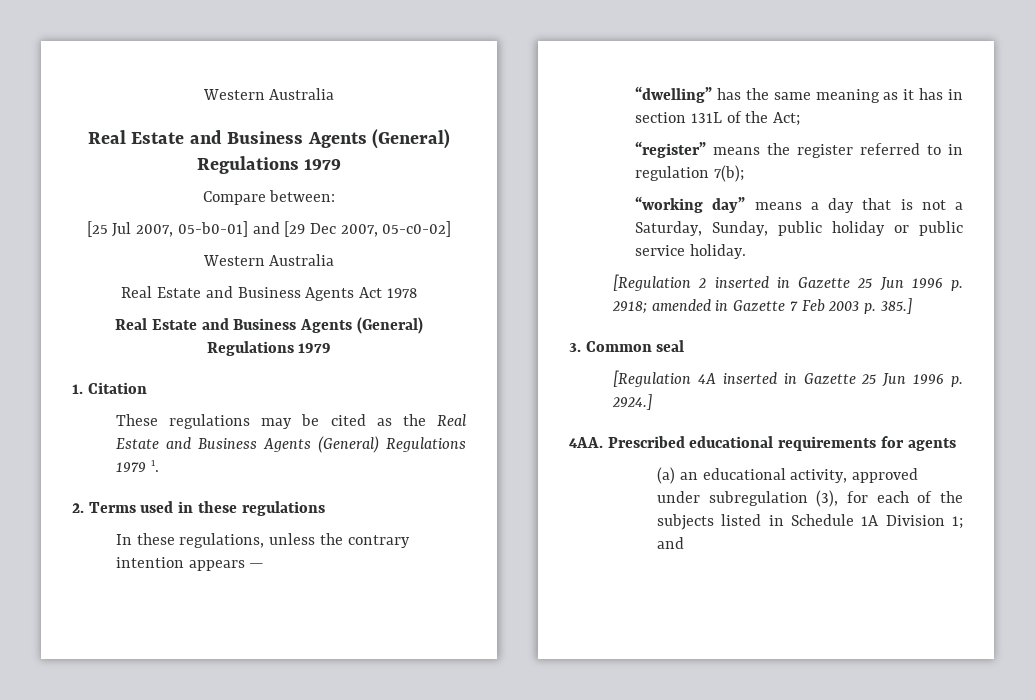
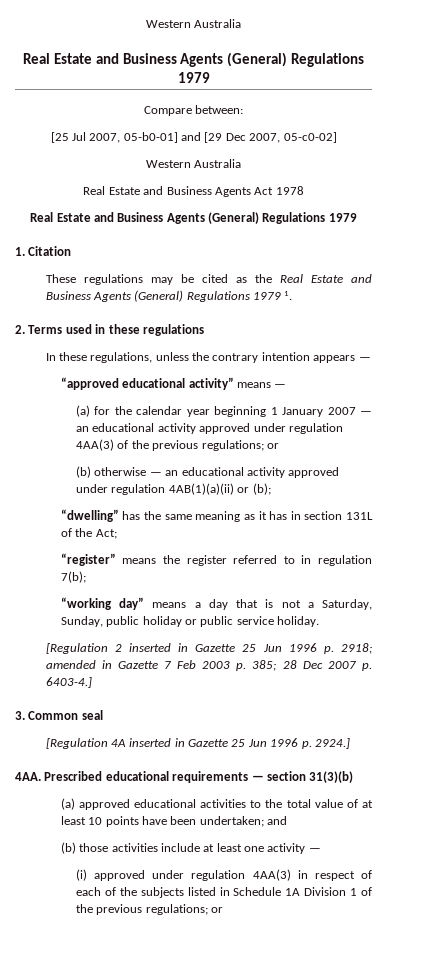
(265, 565) none -> [60,377,287,390] [76,405,373,417] [76,423,343,434] [76,439,279,451] [76,466,340,478] [76,483,271,495] // “approved educational activity” means — // (a) for the calendar year beginning 1 January 2007 — an educational activity approved under regulation 4AA(3) of the previous regulations; or // (b) otherwise — an educational activity approved under regulation 4AB(1)(a)(ii) or (b);
[880,298,912,314] 385.] -> [252,660,373,671] [45,677,92,688] 385; 28 Dec 2007 p. 6403-4.]
[880,436,956,451] [657,467,918,484] [657,490,869,507] for agents // (a) an educational activity, approved under subregulation (3), for -> [251,771,354,783] [60,798,374,810] [60,816,288,827] [60,842,321,854] [76,869,372,881] — section 31(3)(b) // (a) approved educational activities to the total value of at least 10 points have been undertaken; and // (b) those activities include at least one activity — // (i) approved under regulation 4AA(3) in respect of
[952,516,963,529] [657,537,685,549] 1; and -> [350,887,373,896] [76,904,224,915] 1 of the previous regulations; or

